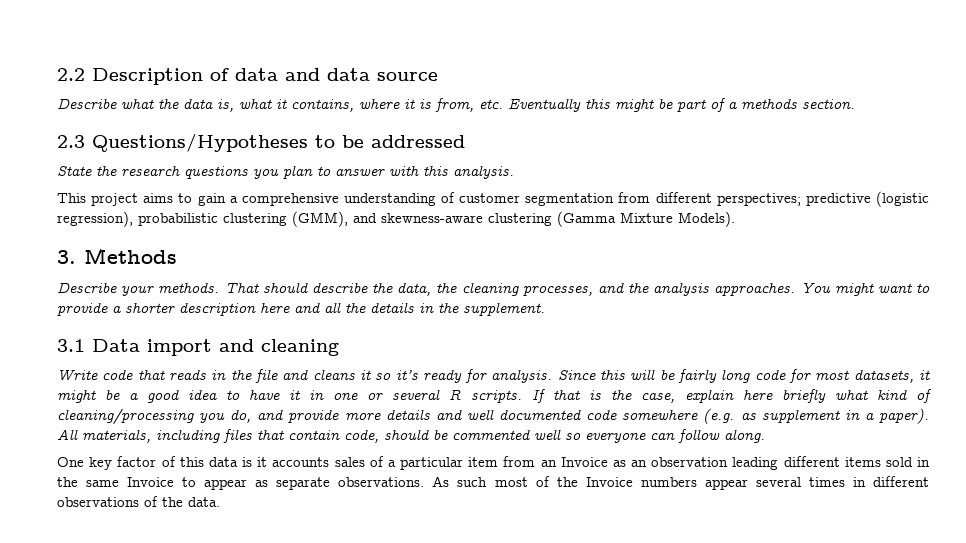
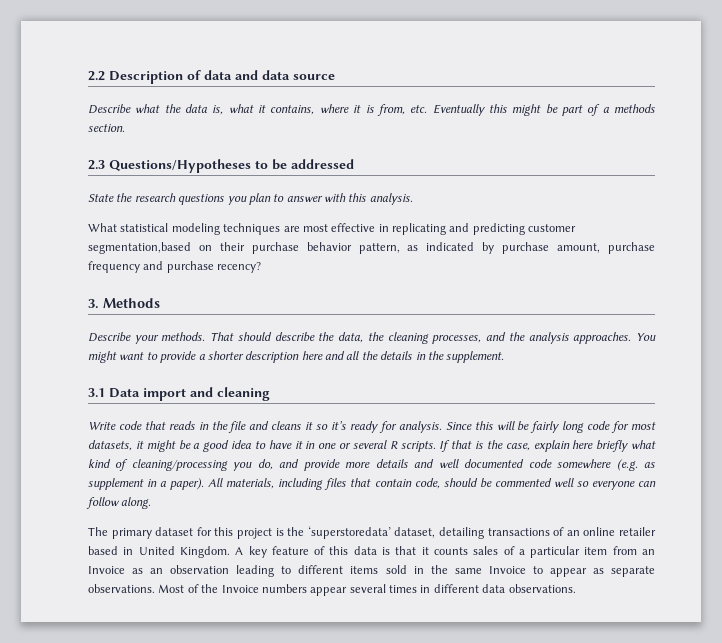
[57,191,929,207] [57,211,735,227] This project aims to gain a comprehensive understanding of customer segmentation from different perspectives; predictive (logistic regression), probabilistic clustering (GMM), and skewness-aware clustering (Gamma Mixture Models). -> [88,223,577,235] [88,242,656,254] [88,261,262,273] What statistical modeling techniques are most effective in replicating and predicting customer segmentation,based on their purchase behavior pattern, as indicated by purchase amount, purchase frequency and purchase recency?
[57,456,157,470] One key factor -> [88,526,657,539] [88,546,309,558] The primary dataset for this project is the ‘superstoredata’ dataset, detailing transactions of an online retailer based in United Kingdom. A key feature
[257,457,330,467] it accounts -> [395,546,468,555] that it counts
(779, 463) none -> [281,566,292,574] to
[432,476,528,487] As such most -> [158,584,185,593] Most
[57,496,220,507] observations of the data. -> [482,584,576,593] data observations.

